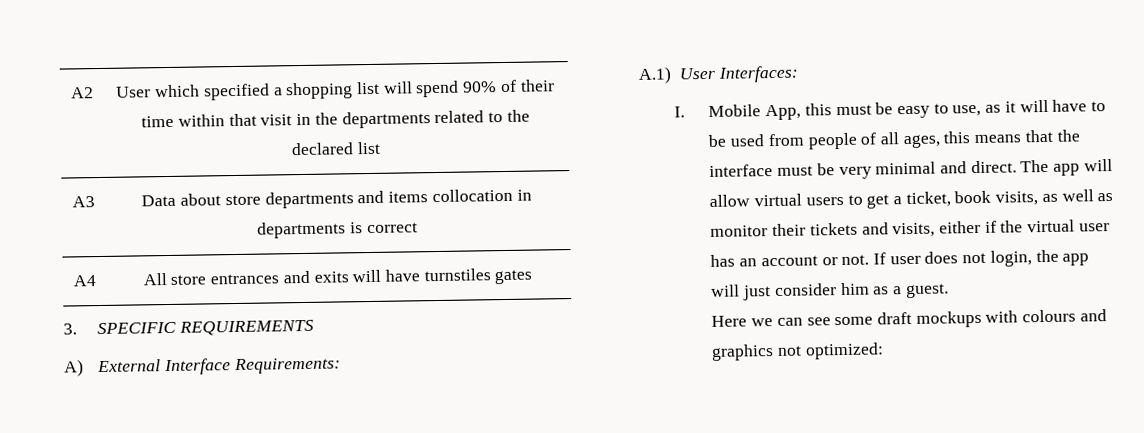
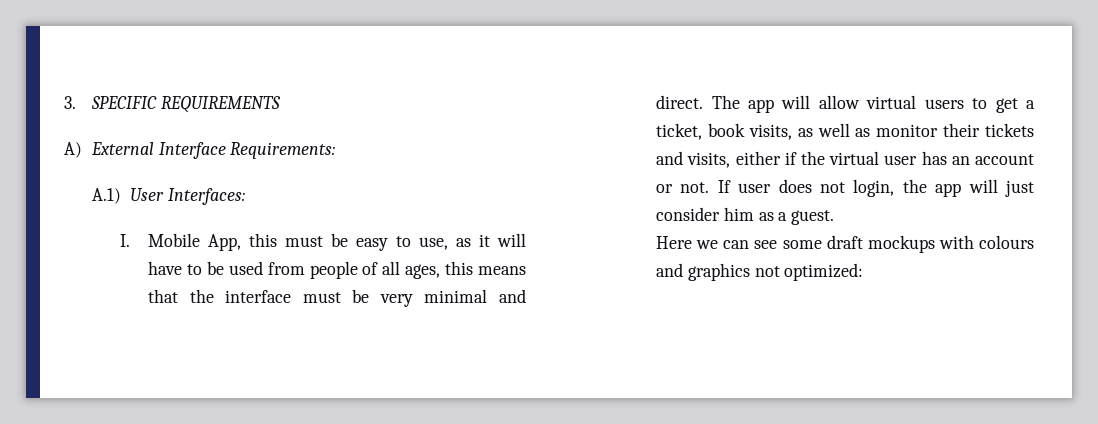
[70,87,94,99] [116,79,555,101] [141,109,530,129] [291,141,381,156] [71,196,95,208] [141,188,532,209] [257,221,418,239] [72,275,96,287] [142,268,533,286] A2 | User which specified a shopping list will spend 90% of their time within that visit in the departments related to the declared list // A3 | Data about store departments and items collocation in departments is correct // A4 | All store entrances and exits will have turnstiles gates // -> (64, 102) none

